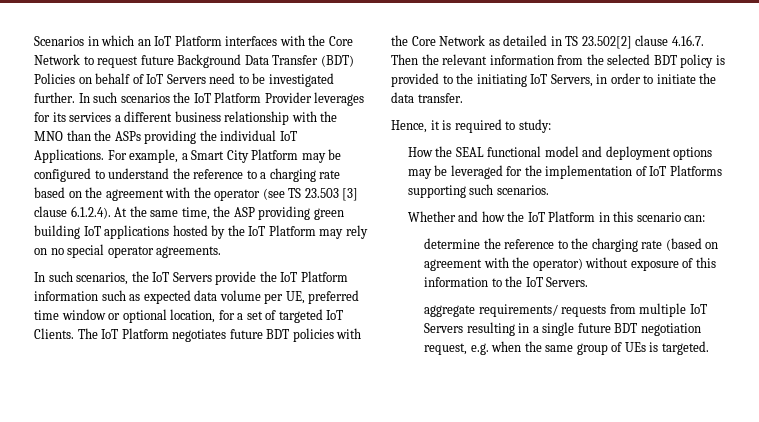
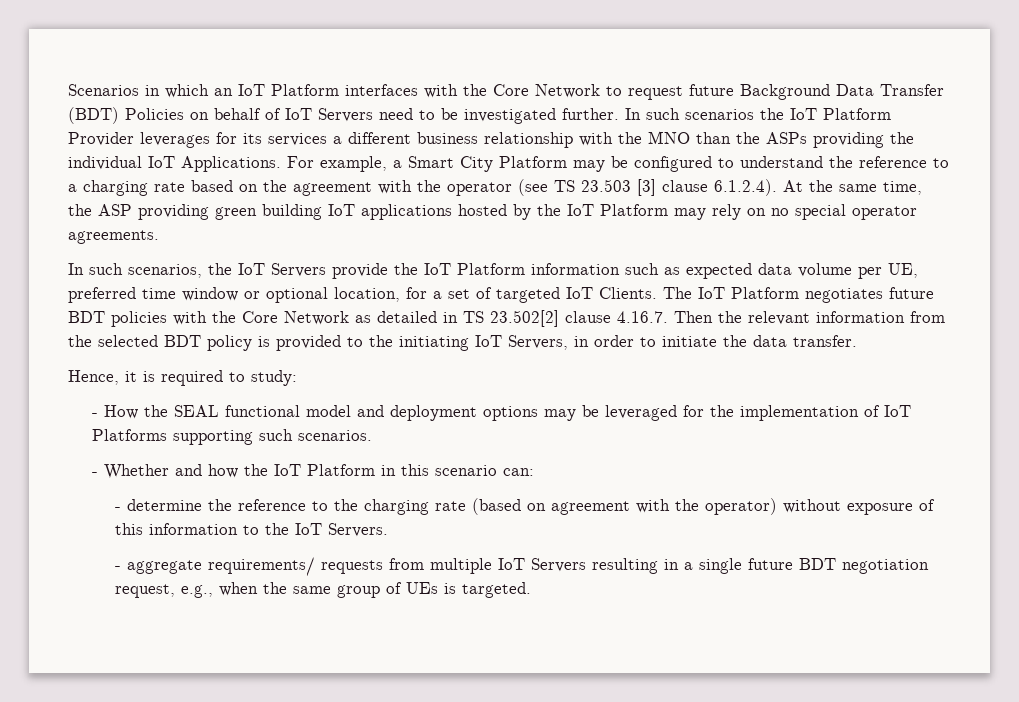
(551, 126) none -> [91,413,98,417] -
(549, 190) none -> [91,472,98,476] -
(706, 218) none -> [115,507,122,511] -
(589, 282) none -> [115,566,122,570] -
[470,343,489,355] e.g. -> [181,585,214,598] e.g.,

